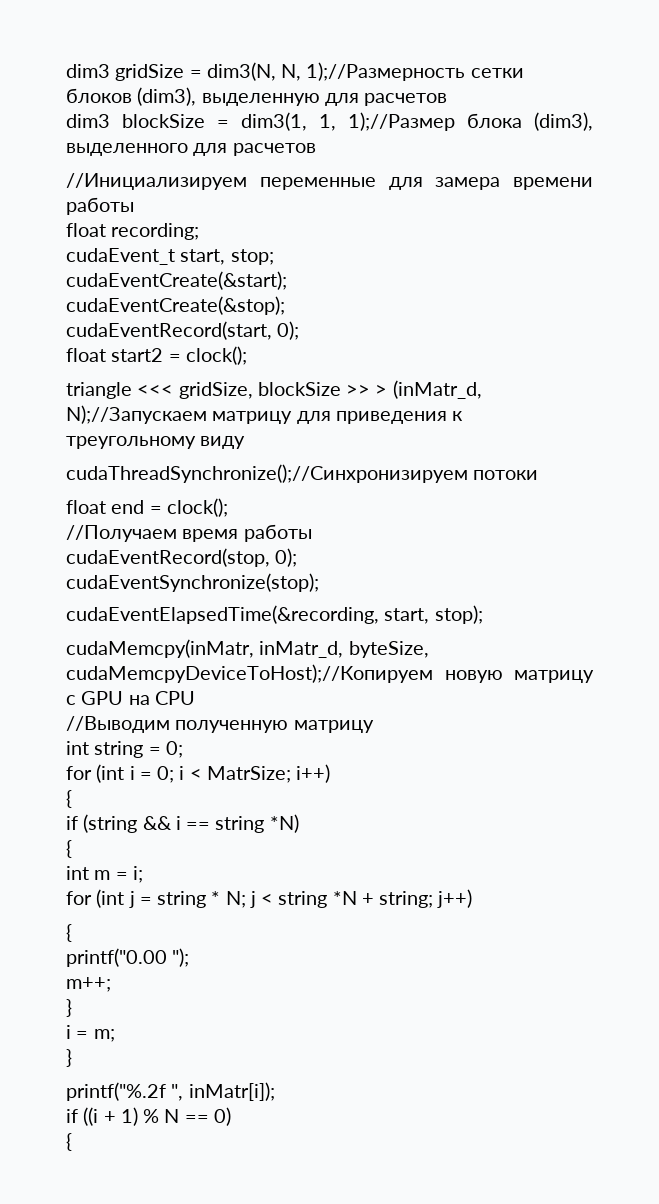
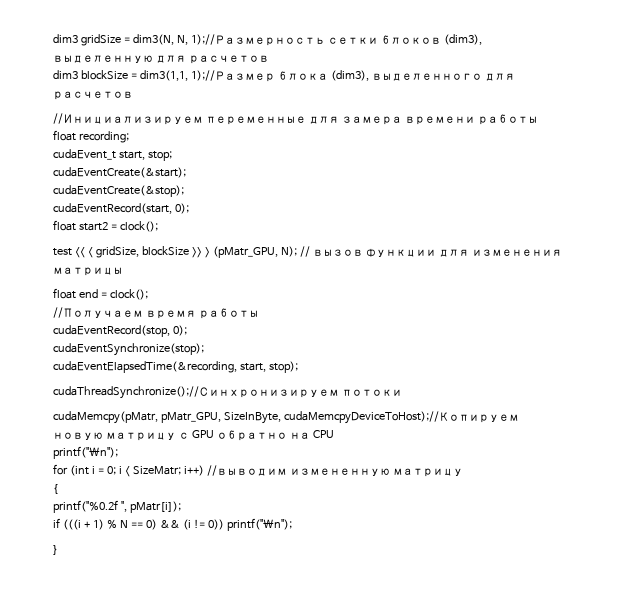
[241,112,336,131] dim3(1, 1, -> [139,70,188,81] dim3(1,1,
[66,382,174,399] triangle <<< -> [53,247,93,258] test << <
[392,380,482,399] [66,405,464,424] [66,436,246,449] [66,464,539,483] (inMatr_d, N);//Запускаем матрицу для приведения к треугольному виду // cudaThreadSynchronize();//Синхронизируем потоки -> [212,246,562,258] [53,267,123,276] (pMatr_GPU, N); // вызов функции для изменения матрицы
[66,639,429,658] cudaMemcpy(inMatr, inMatr_d, byteSize, -> [53,386,402,399] [53,411,281,424] cudaThreadSynchronize();//Синхронизируем потоки // cudaMemcpy(pMatr, pMatr_GPU, SizeInByte,
(124, 698) none -> [216,430,287,441] обратно
[66,716,374,733] [66,741,183,758] //Выводим полученную матрицу // int string = 0; -> [53,446,118,459] printf("\n");
[206,766,291,783] MatrSize; -> [132,466,181,475] SizeMatr;
[66,790,72,808] [66,814,299,833] [66,840,72,858] [66,866,143,883] [66,889,473,908] [66,924,72,942] [66,948,190,967] [66,977,111,992] [66,999,72,1017] [66,1025,115,1042] [66,1049,72,1067] [66,1082,275,1101] [66,1107,99,1126] // { // if (string && i == string *N) // { // int m = i; // for (int j = string * N; j < string *N + string; j++) // { // printf("0.00 "); // m++; // } // i = m; // } // printf("%.2f ", inMatr[i]); // if ((i -> [206,465,463,477] [53,484,58,494] [53,500,181,513] [53,518,81,530] //выводим измененную матрицу // { // printf("%0.2f ", pMatr[i]); // if (((i
[66,1133,72,1151] // { -> [159,518,292,531] [53,545,58,555] && (i != 0)) printf("\n"); // }

